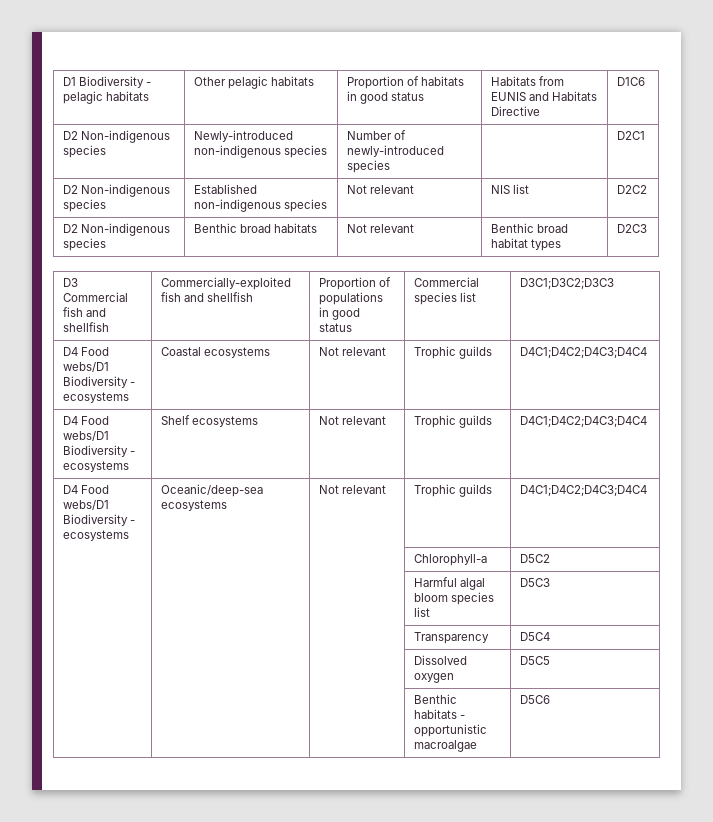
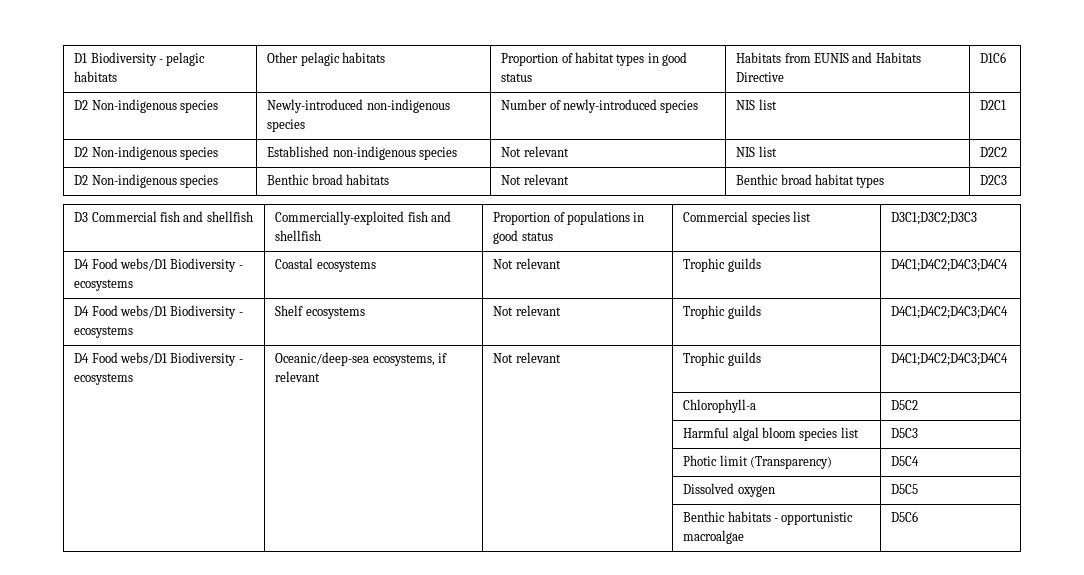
[421,76,465,86] habitats -> [574,52,645,66] habitat types
(391, 166) none -> [736,99,777,110] NIS list
[161,500,228,511] ecosystems -> [372,353,447,366] [275,371,321,382] ecosystems, if relevant
[414,632,490,644] Transparency -> [683,455,832,469] Photic limit (Transparency)

